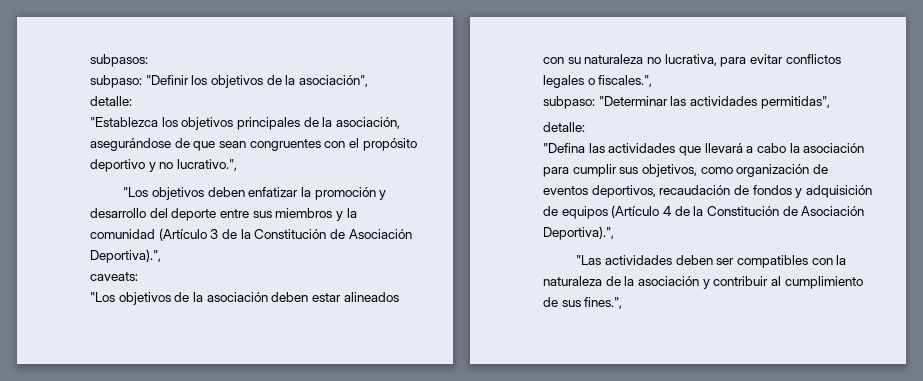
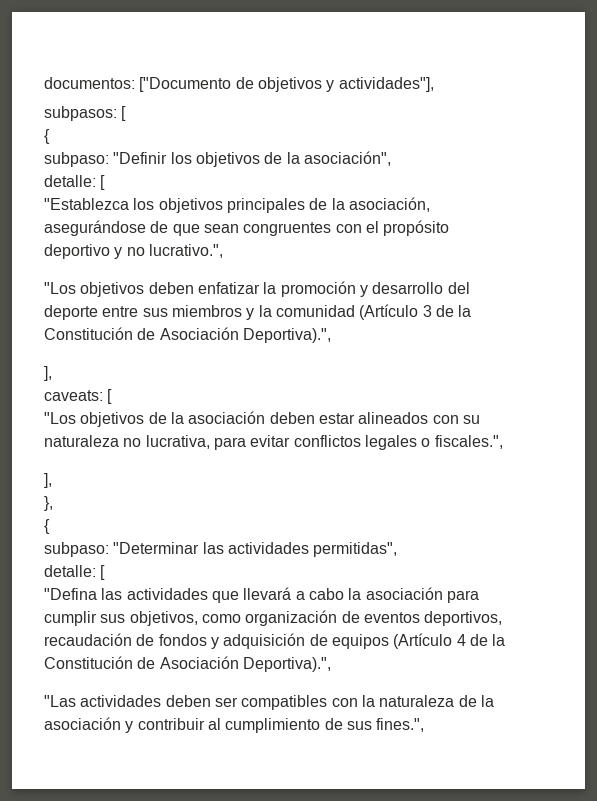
(90, 60) none -> [44,77,434,92] documentos: ["Documento de objetivos y actividades"], //
(148, 60) none -> [121,106,127,121] [44,129,50,144] [ // {
(132, 101) none -> [100,175,106,190] [
(161, 256) none -> [44,366,52,381] // ],
(138, 276) none -> [107,389,113,404] [
(653, 81) none -> [44,473,52,488] [44,496,53,511] [44,519,50,534] // ], // }, // {
(585, 127) none -> [100,565,106,580] [

